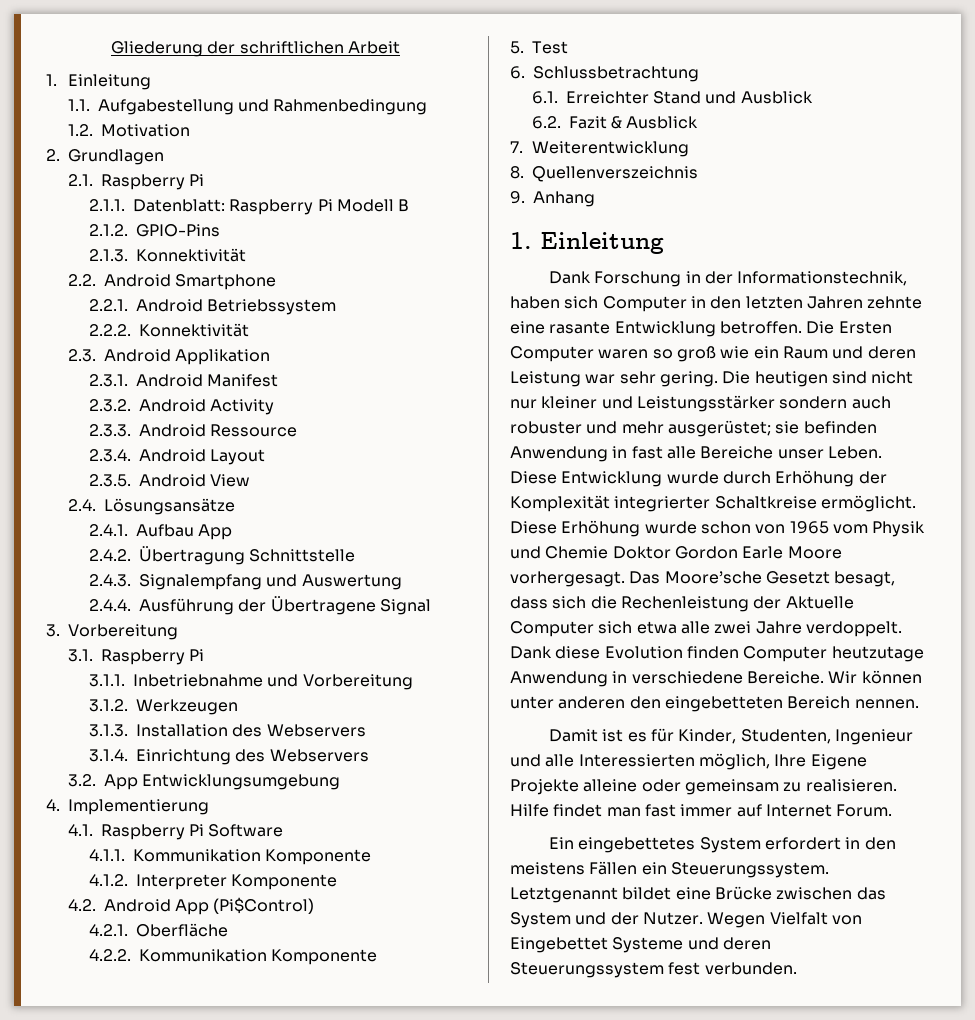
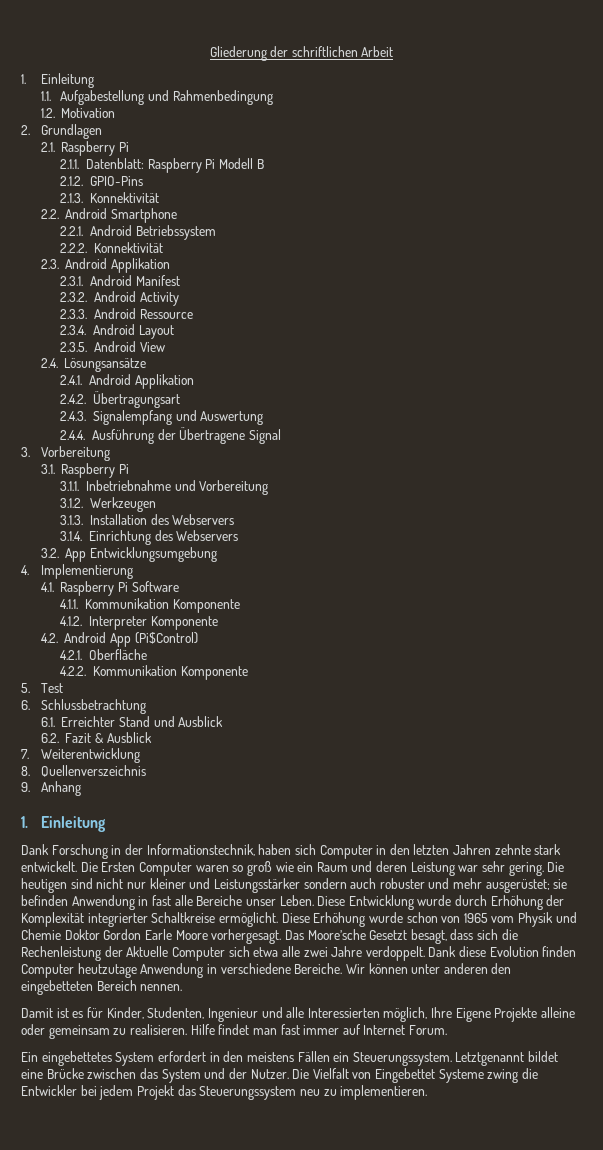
[136,524,233,540] Aufbau App -> [89,374,194,389] Android Applikation
[139,546,356,565] Übertragung Schnittstelle -> [93,391,181,408] Übertragungsart
[510,321,802,337] eine rasante Entwicklung betroffen. -> [534,844,562,855] [21,861,77,872] stark entwickelt.
[707,912,766,928] Wegen -> [292,1069,310,1079] Die
[687,937,771,950] [510,962,797,978] und deren Steuerungssystem fest verbunden. -> [487,1068,539,1083] [21,1085,428,1100] zwing die Entwickler bei jedem Projekt das Steuerungssystem neu zu implementieren.

